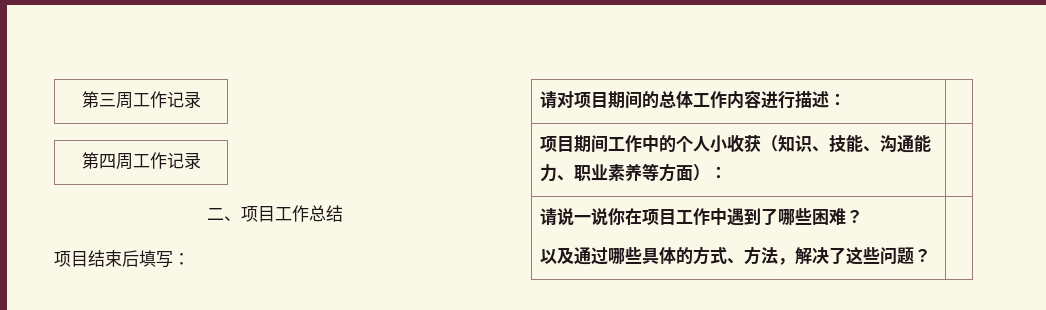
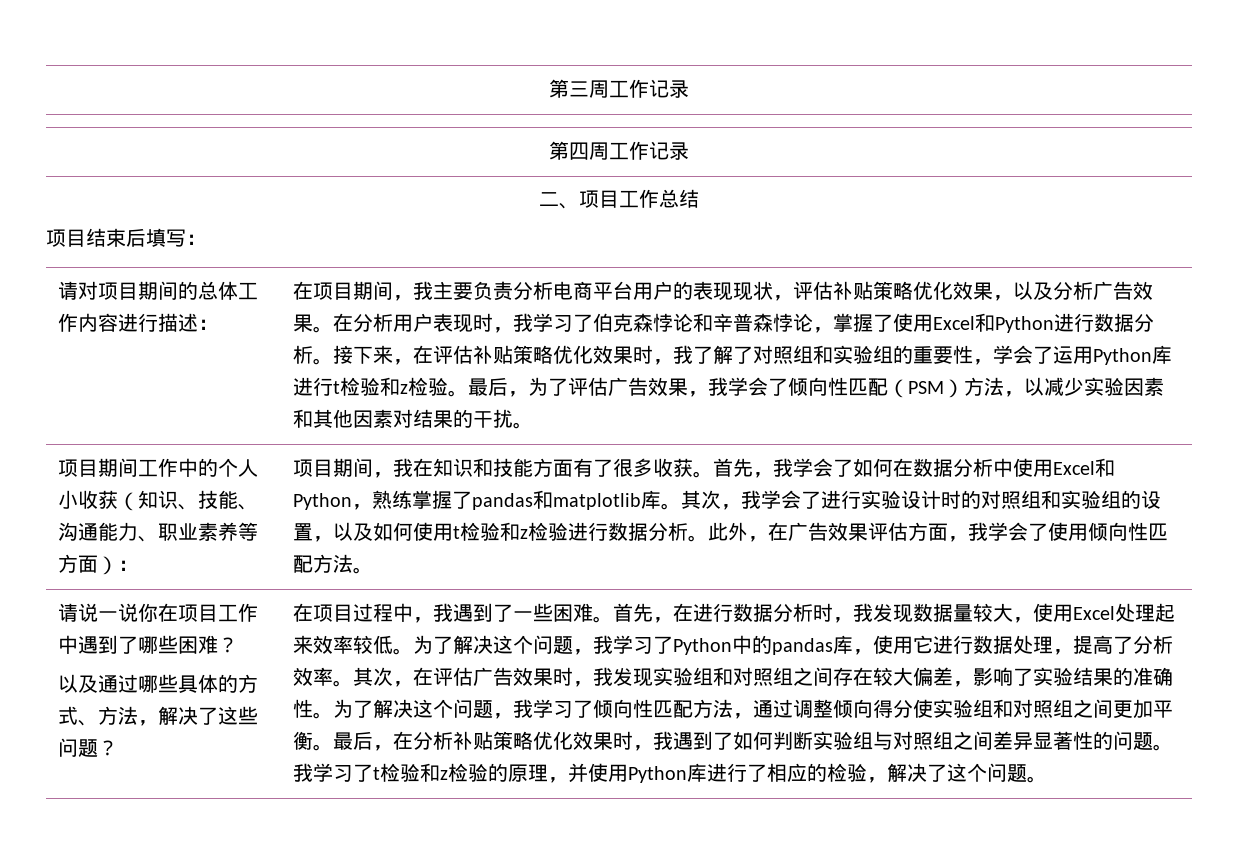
(846, 99) none -> [292,281,1153,301] [292,313,1154,333] [292,345,1172,365] [292,377,1164,398] [292,409,533,429] 在项目期间，我主要负责分析电商平台用户的表现现状，评估补贴策略优化效果，以及分析广告效果。在分析用户表现时，我学习了伯克森悖论和辛普森悖论，掌握了使用Excel和Python进行数据分析。接下来，在评估补贴策略优化效果时，我了解了对照组和实验组的重要性，学会了运用Python库进行t检验和z检验。最后，为了评估广告效果，我学会了倾向性匹配（PSM）方法，以减少实验因素和其他因素对结果的干扰。
(727, 172) none -> [292,458,1115,478] [292,490,1161,510] [292,522,1168,542] [292,554,373,574] 项目期间，我在知识和技能方面有了很多收获。首先，我学会了如何在数据分析中使用Excel和Python，熟练掌握了pandas和matplotlib库。其次，我学会了进行实验设计时的对照组和实验组的设置，以及如何使用t检验和z检验进行数据分析。此外，在广告效果评估方面，我学会了使用倾向性匹配方法。
(931, 255) none -> [292,603,1175,623] [292,635,1173,655] [292,667,1173,687] [292,699,1173,719] [292,731,1173,751] [292,763,1047,783] 在项目过程中，我遇到了一些困难。首先，在进行数据分析时，我发现数据量较大，使用Excel处理起来效率较低。为了解决这个问题，我学习了Python中的pandas库，使用它进行数据处理，提高了分析效率。其次，在评估广告效果时，我发现实验组和对照组之间存在较大偏差，影响了实验结果的准确性。为了解决这个问题，我学习了倾向性匹配方法，通过调整倾向得分使实验组和对照组之间更加平衡。最后，在分析补贴策略优化效果时，我遇到了如何判断实验组与对照组之间差异显著性的问题。我学习了t检验和z检验的原理，并使用Python库进行了相应的检验，解决了这个问题。

